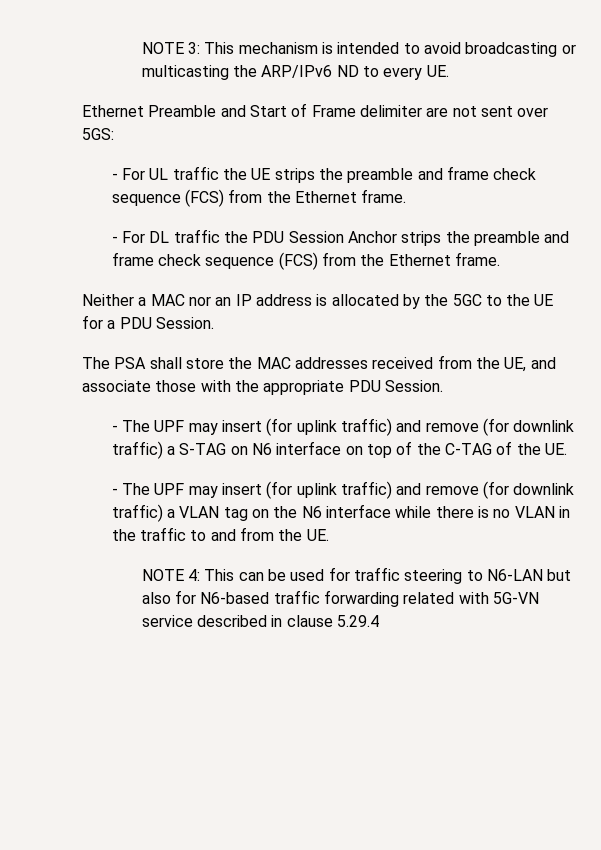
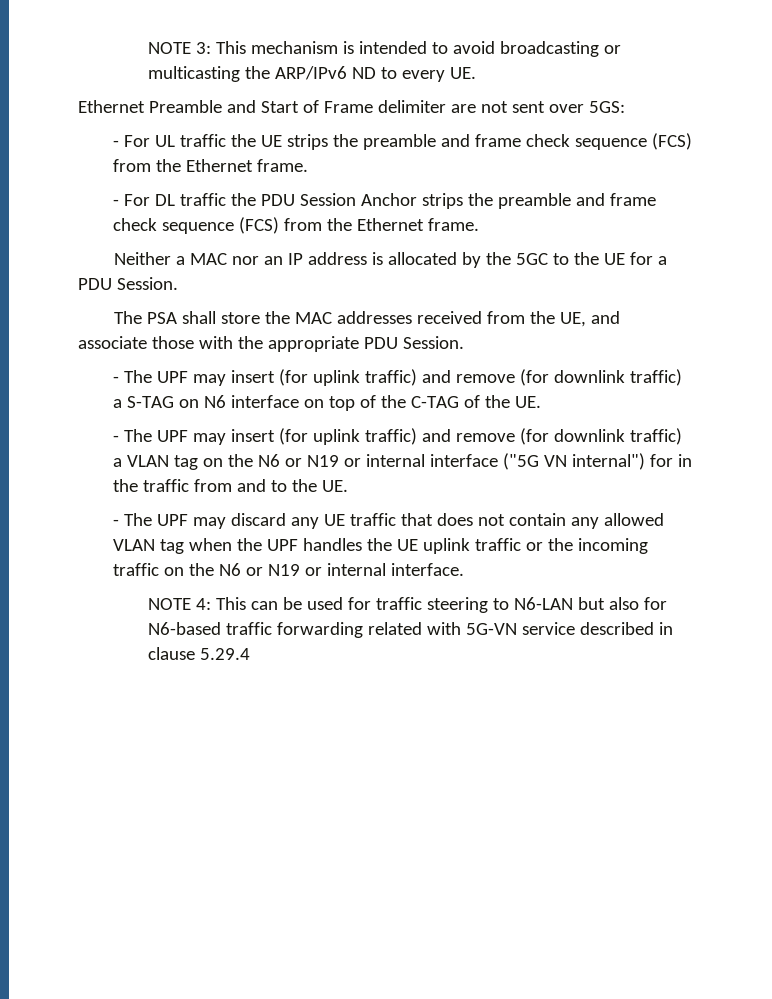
[326,504,570,518] [111,527,329,541] interface while there is no VLAN in the traffic to and from the UE. -> [284,453,692,470] [112,479,348,492] [112,513,664,529] [112,538,648,554] [112,563,464,576] or N19 or internal interface ("5G VN internal") for in the traffic from and to the UE. // - The UPF may discard any UE traffic that does not contain any allowed VLAN tag when the UPF handles the UE uplink traffic or the incoming traffic on the N6 or N19 or internal interface.

